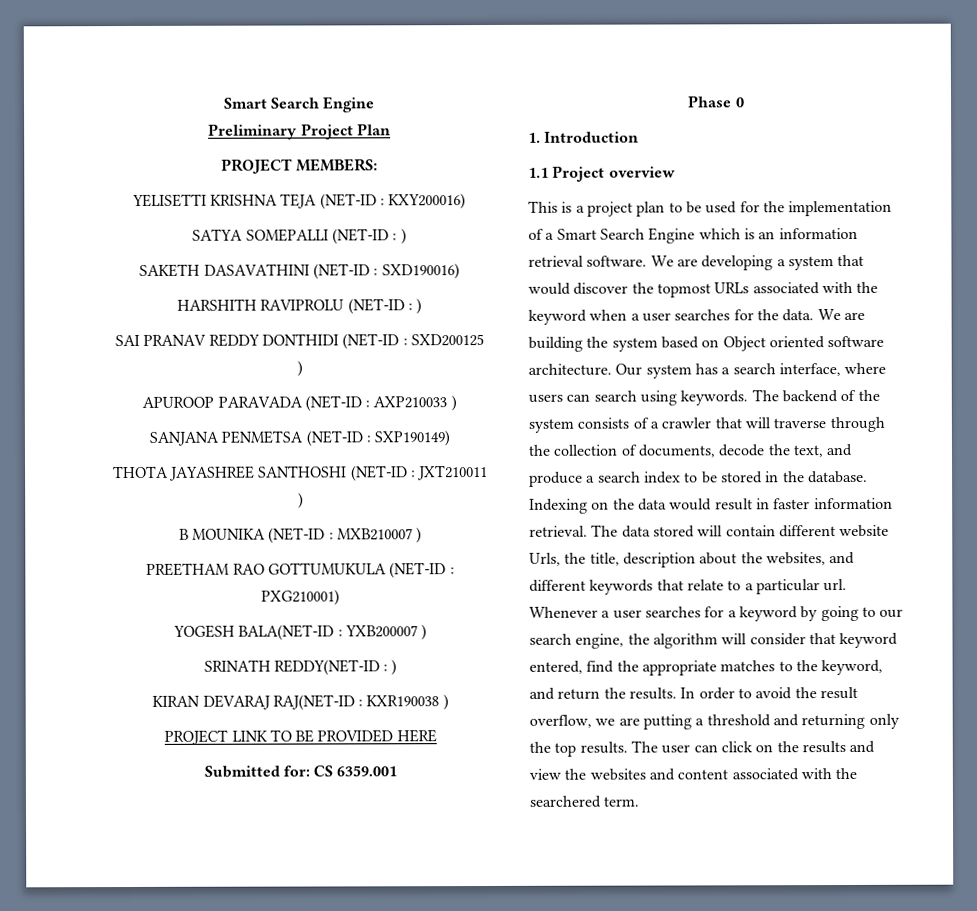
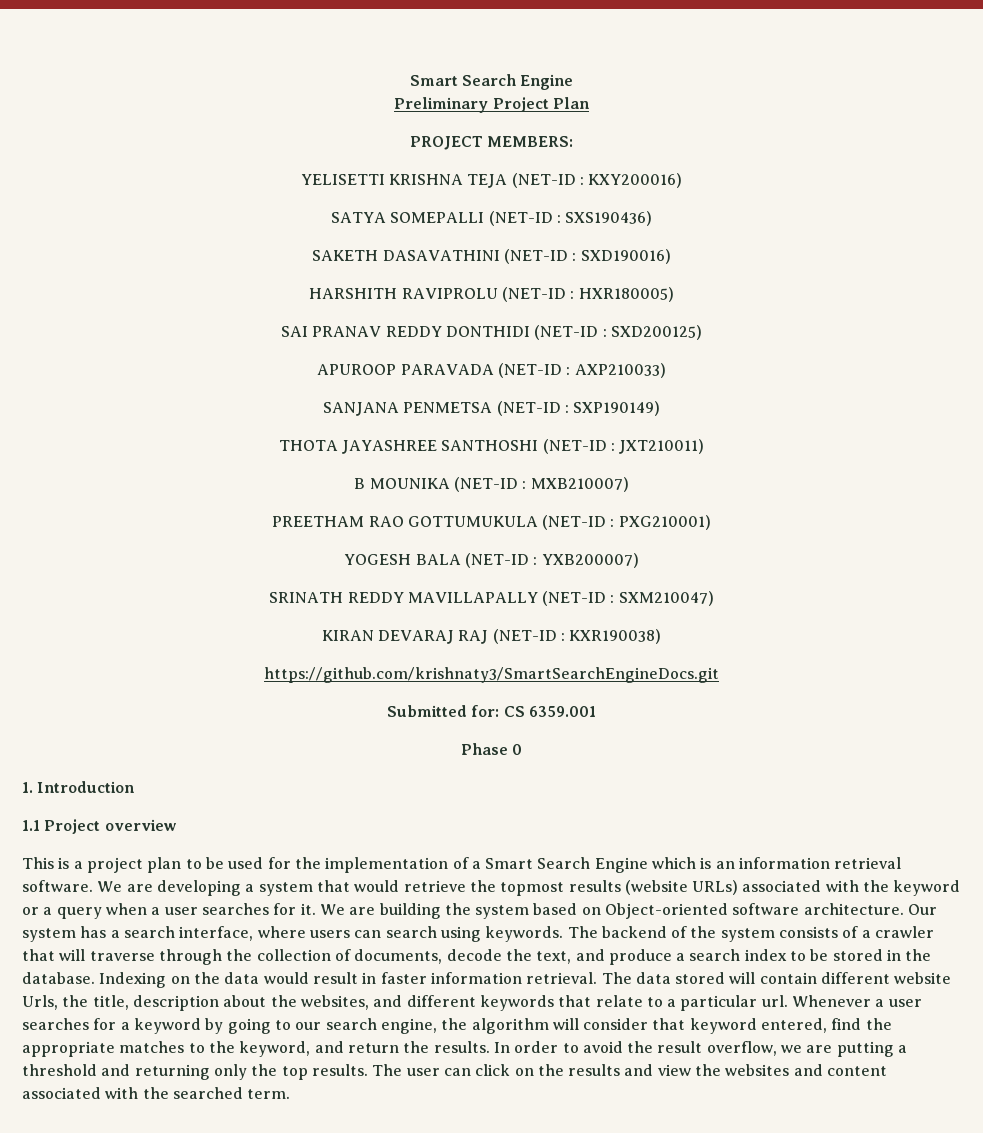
[400,228,407,245] ) -> [565,211,653,226] SXS190436)
[416,298,423,315] ) -> [578,287,674,302] HXR180005)
[410,334,484,347] [296,360,303,377] SXD200125 ) -> [610,325,702,340] SXD200125)
[373,395,457,412] AXP210033 ) -> [574,363,666,378] AXP210033)
[417,465,489,481] [297,492,304,509] JXT210011 ) -> [619,439,705,454] JXT210011)
[336,527,423,544] MXB210007 ) -> [530,477,629,492] MXB210007)
[238,624,428,641] [203,659,398,676] [152,694,449,711] [164,729,437,745] BALA(NET-ID : YXB200007 ) // SRINATH REDDY(NET-ID : ) // KIRAN DEVARAJ RAJ(NET-ID : KXR190038 ) // PROJECT LINK TO BE PROVIDED HERE -> [415,553,639,568] [269,591,714,606] [321,629,662,644] [264,667,720,683] BALA (NET-ID : YXB200007) // SRINATH REDDY MAVILLAPALLY (NET-ID : SXM210047) // KIRAN DEVARAJ RAJ (NET-ID : KXR190038) // https://github.com/krishnaty3/SmartSearchEngineDocs.git
[573,282,629,295] discover -> [403,880,466,892] retrieve
[714,282,750,294] URLs -> [568,880,739,895] results (website URLs)
(587, 317) none -> [22,907,102,919] or a query
[756,309,815,322] the data. -> [300,903,316,915] it.
[722,336,825,352] Object oriented -> [605,903,729,919] Object-oriented
[529,795,601,808] searchered -> [172,1087,243,1099] searched

